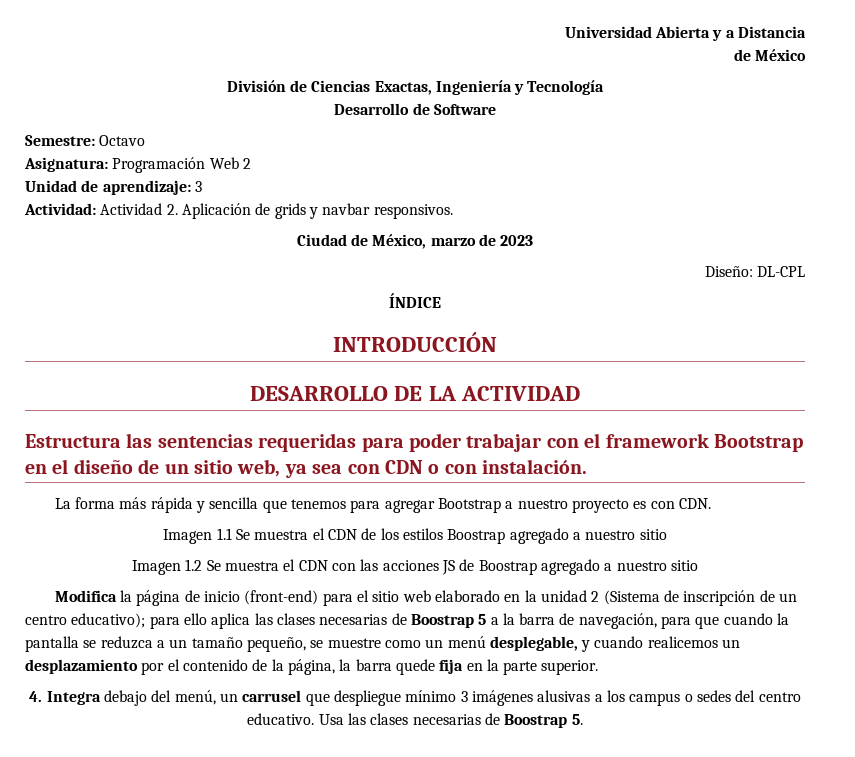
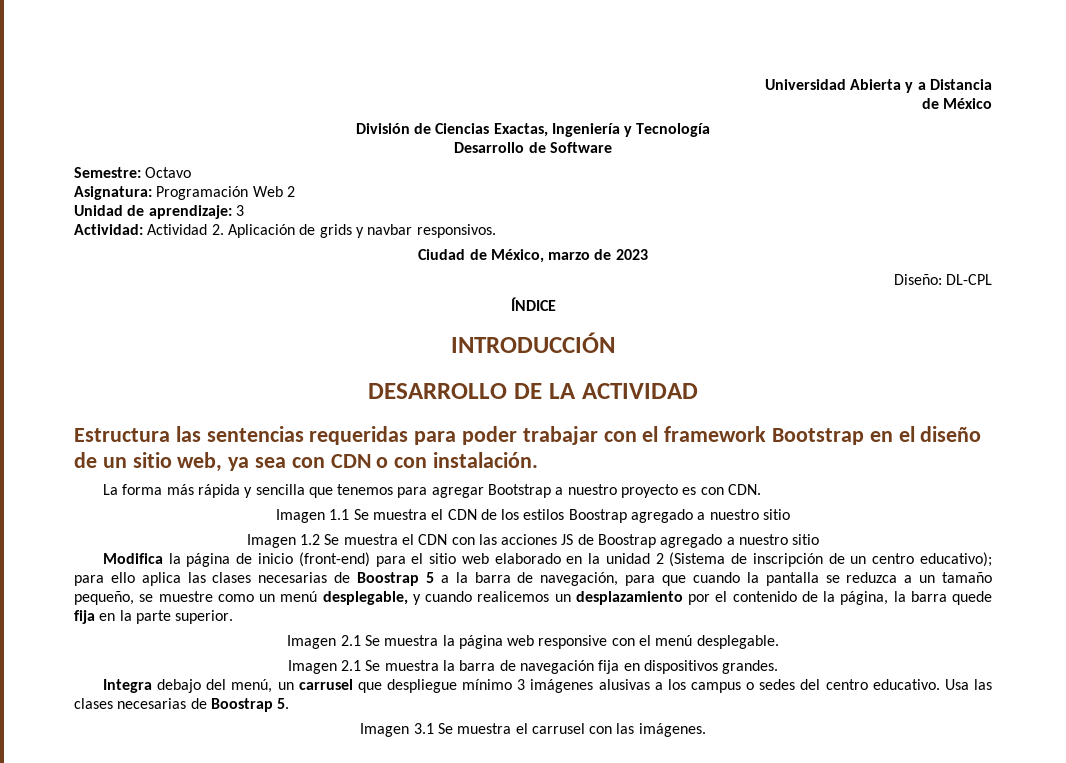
[29,691,43,702] 4. -> [287,635,779,649] [287,660,779,674] Imagen 2.1 Se muestra la página web responsive con el menú desplegable. // Imagen 2.1 Se muestra la barra de navegación fija en dispositivos grandes. //
(583, 719) none -> [360,723,706,737] // Imagen 3.1 Se muestra el carrusel con las imágenes.

